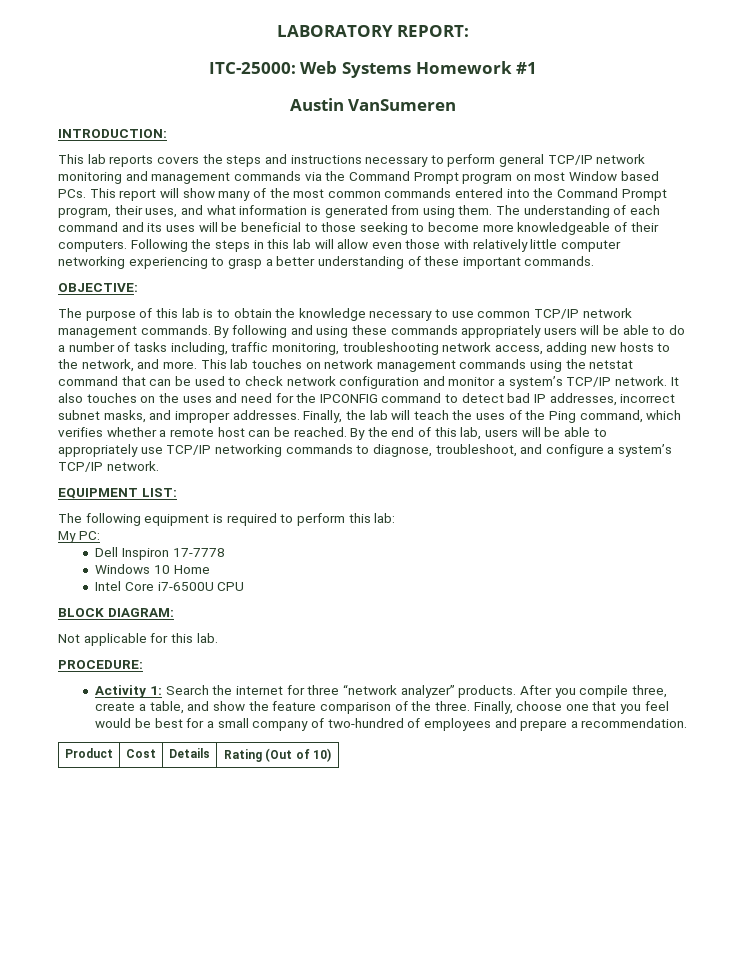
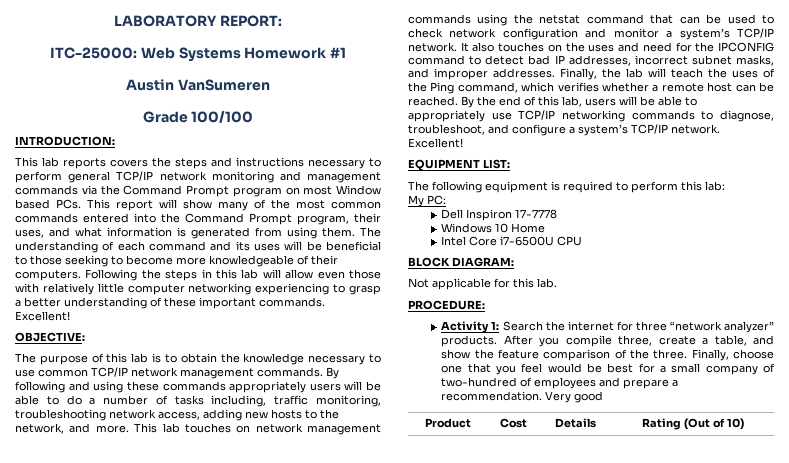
(457, 105) none -> [142,111,254,123] // Grade 100/100
(595, 261) none -> [15,311,70,321] Excellent!
(159, 466) none -> [408,138,463,148] Excellent!
(688, 723) none -> [545,391,604,403] Very good

